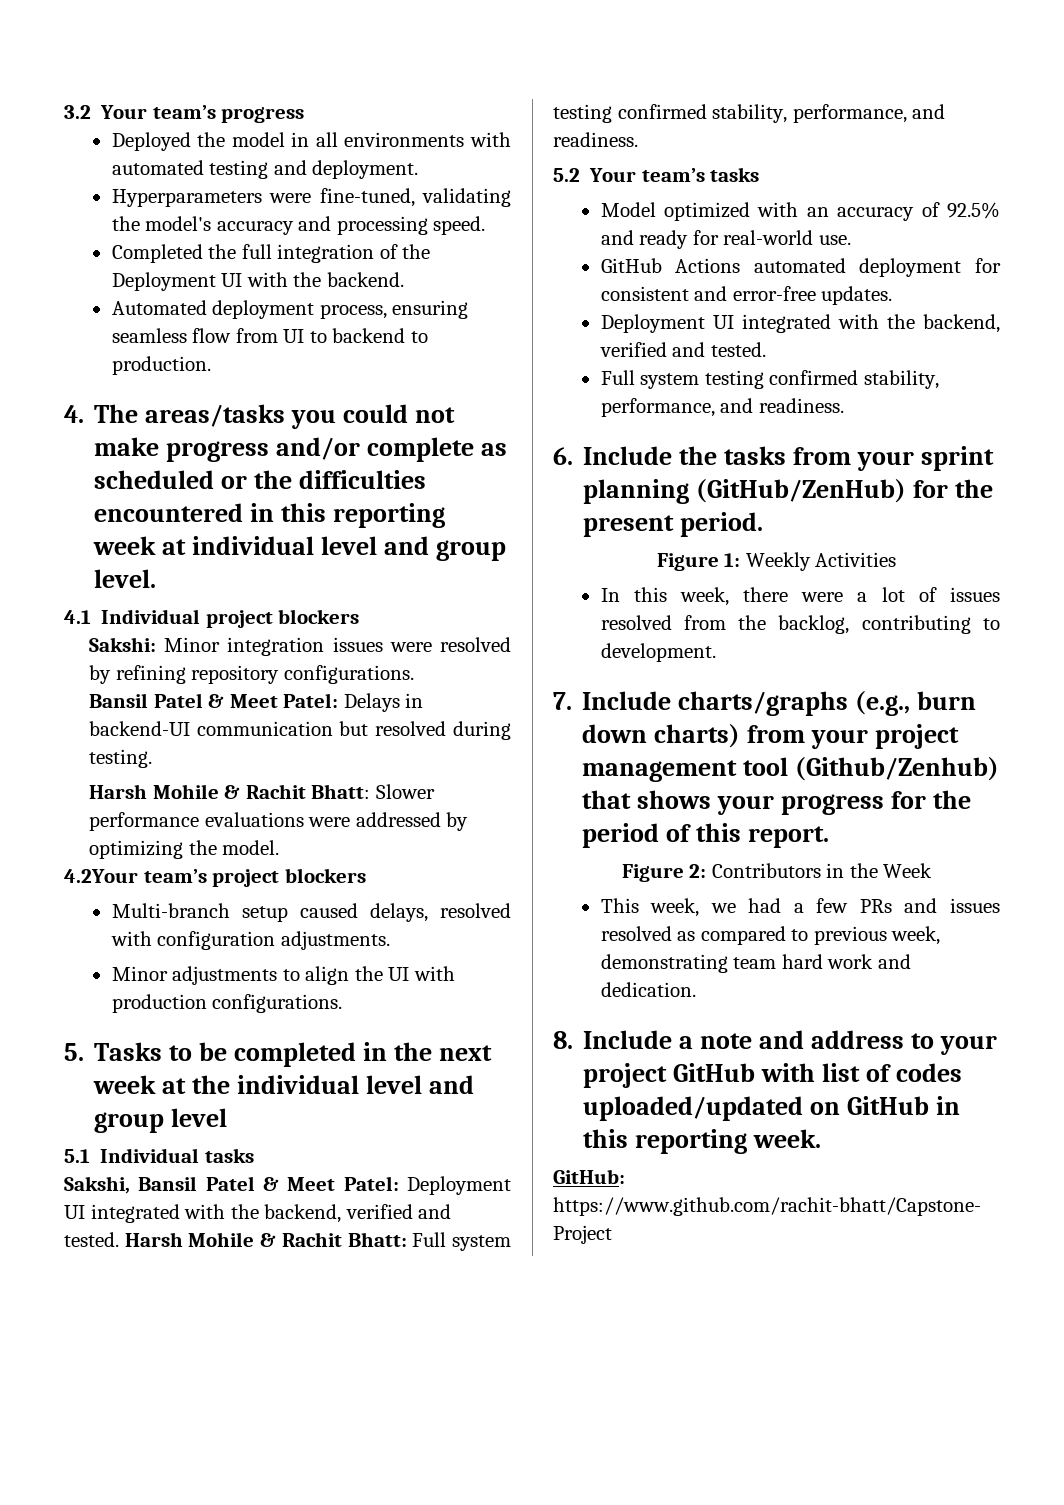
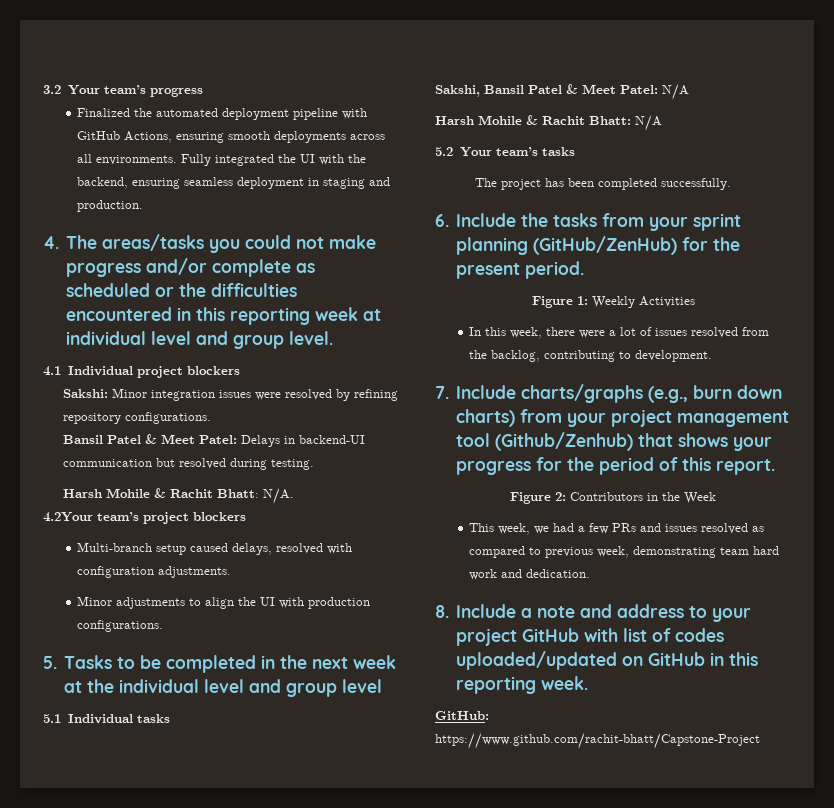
[111,132,511,151] [111,160,419,179] [111,188,511,207] [111,216,486,235] [111,244,431,263] [111,272,404,291] [111,300,469,319] [111,328,428,343] Deployed the model in all environments with automated testing and deployment. // Hyperparameters were fine-tuned, validating the model's accuracy and processing speed. // Completed the full integration of the Deployment UI with the backend. // Automated deployment process, ensuring seamless flow from UI to backend to -> [77,108,368,120] [77,131,386,143] [77,154,367,166] [77,177,391,189] Finalized the automated deployment pipeline with GitHub Actions, ensuring smooth deployments across all environments. Fully integrated the UI with the backend, ensuring seamless deployment in staging and
[375,784,435,799] [88,812,469,831] [88,840,280,859] Slower performance evaluations were addressed by optimizing the model. -> [263,488,295,504] N/A.
[407,1176,511,1195] [64,1204,452,1223] [64,1232,512,1251] [553,104,946,123] [553,132,638,147] [553,167,760,182] [600,202,1000,221] [600,230,851,249] [600,258,1001,277] [600,286,893,305] [600,314,1000,333] [599,342,766,357] [600,370,939,389] [600,398,844,417] Deployment UI integrated with the backend, verified and tested. Harsh Mohile & Rachit Bhatt: Full system testing confirmed stability, performance, and readiness. // 5.2 Your team’s tasks // Model optimized with an accuracy of 92.5% and ready for real-world use. // GitHub Actions automated deployment for consistent and error-free updates. // Deployment UI integrated with the backend, verified and tested. // Full system testing confirmed stability, performance, and readiness. -> [662,84,689,100] [435,115,662,131] [435,147,575,157] [475,178,732,190] N/A // Harsh Mohile & Rachit Bhatt: N/A // 5.2 Your team’s tasks // The project has been completed successfully.

